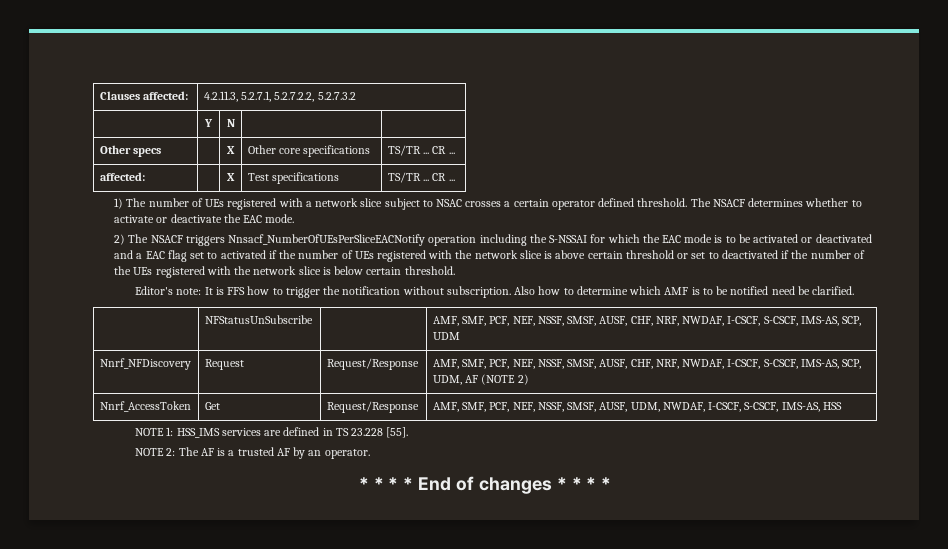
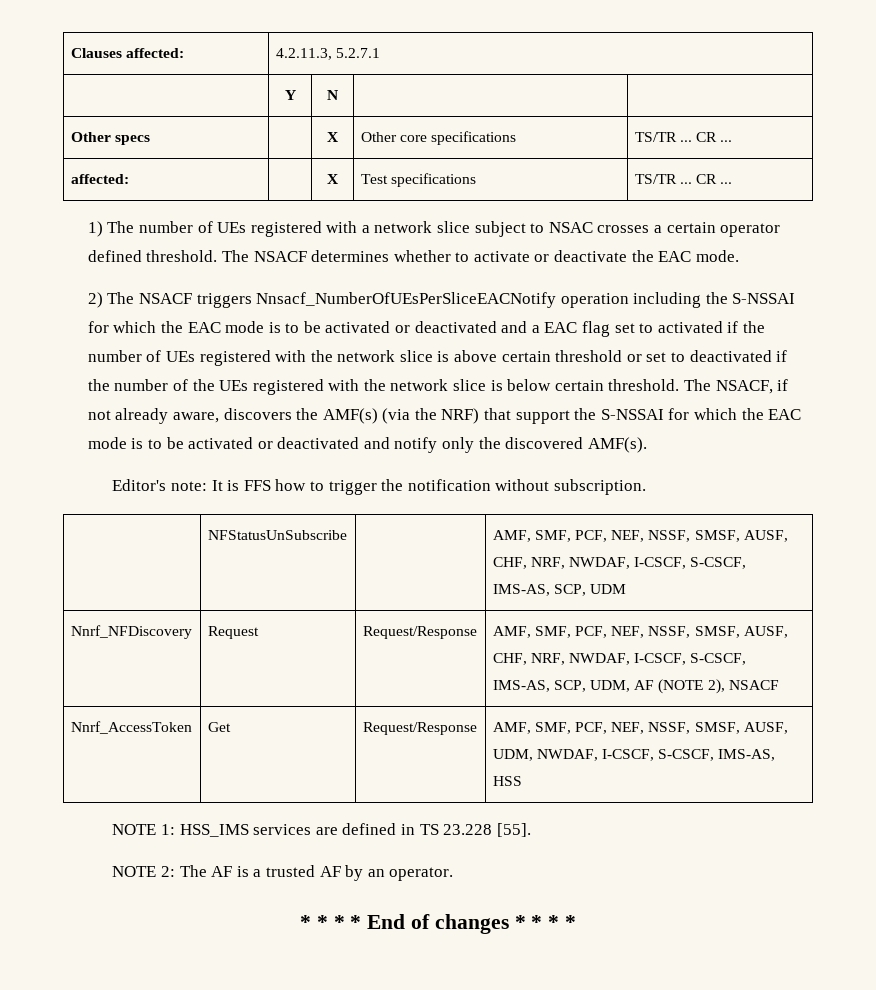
[241,91,356,102] 5.2.7.1, 5.2.7.2.2, 5.2.7.3.2 -> [335,48,380,58] 5.2.7.1
(455, 270) none -> [683,379,789,394] [87,408,802,424] [87,437,647,453] The NSACF, if not already aware, discovers the AMF(s) (via the NRF) that support the S-NSSAI for which the EAC mode is to be activated or deactivated and notify only the discovered AMF(s).
[514,286,855,295] Also how to determine which AMF is to be notified need be clarified. -> (646, 487) none
[517,374,529,385] 2) -> [707,679,779,694] 2), NSACF

